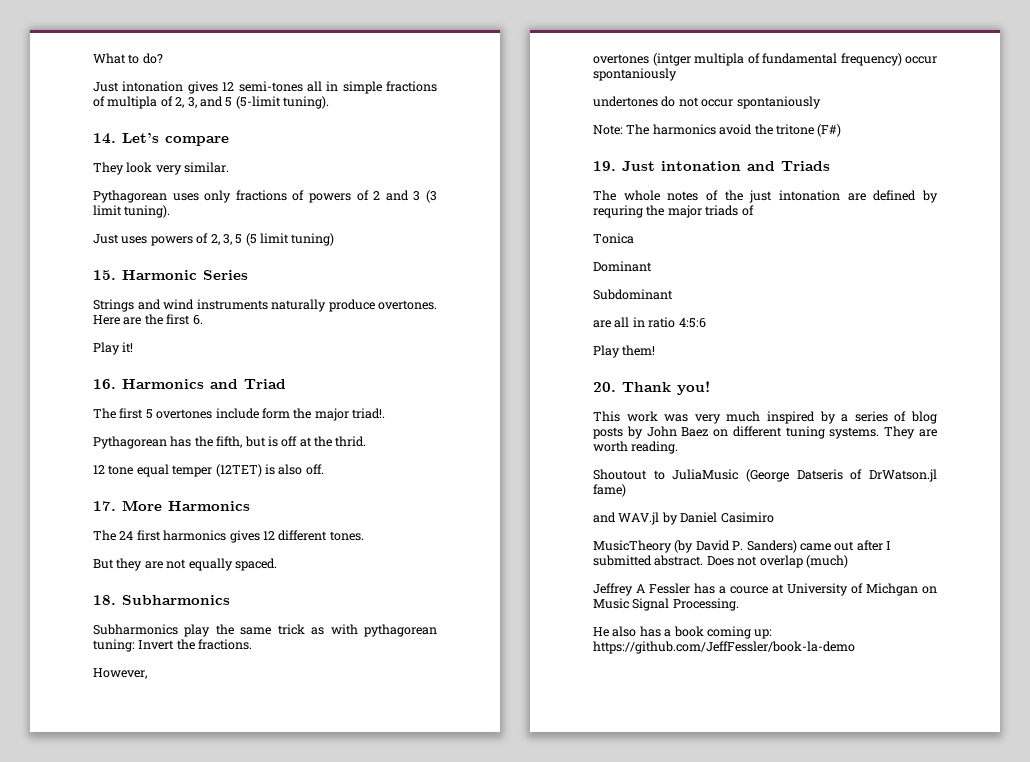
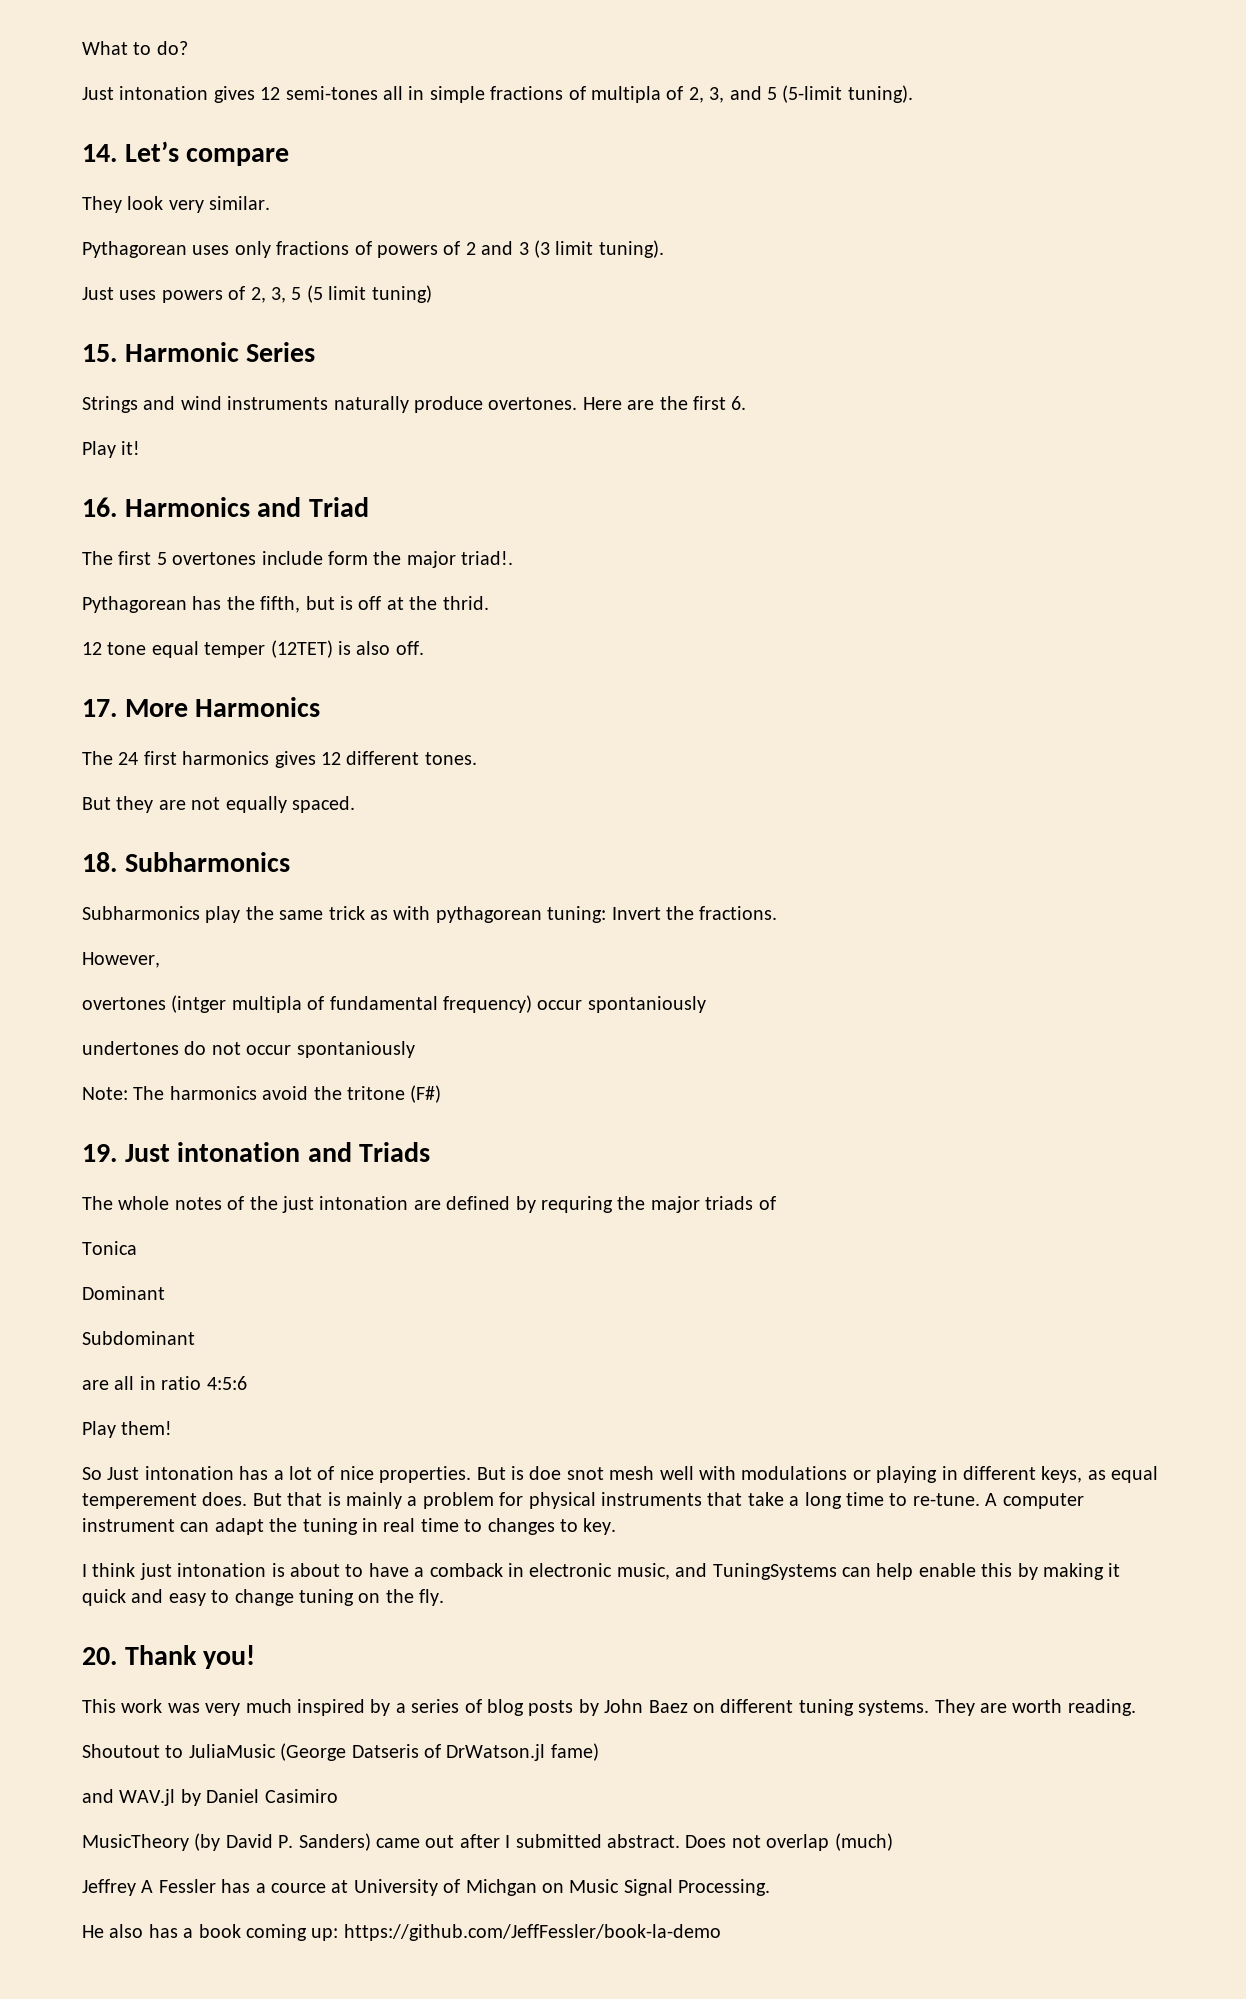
(656, 350) none -> [82,1466,1159,1483] [82,1492,1084,1509] [82,1518,617,1535] [82,1563,1121,1580] [82,1589,445,1606] // So Just intonation has a lot of nice properties. But is doe snot mesh well with modulations or playing in different keys, as equal temperement does. But that is mainly a problem for physical instruments that take a long time to re-tune. A computer instrument can adapt the tuning in real time to changes to key. // I think just intonation is about to have a comback in electronic music, and TuningSystems can help enable this by making it quick and easy to change tuning on the fly.

